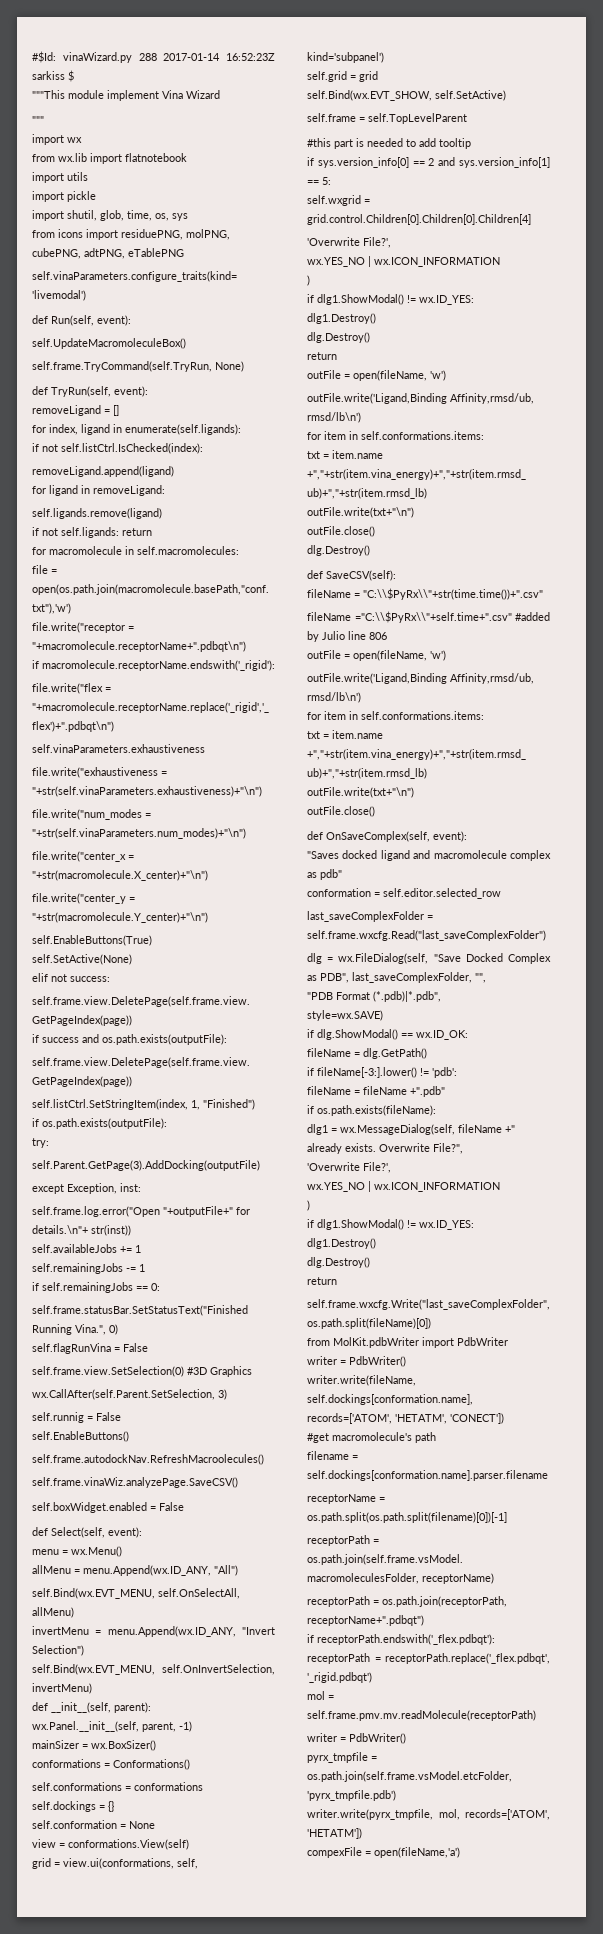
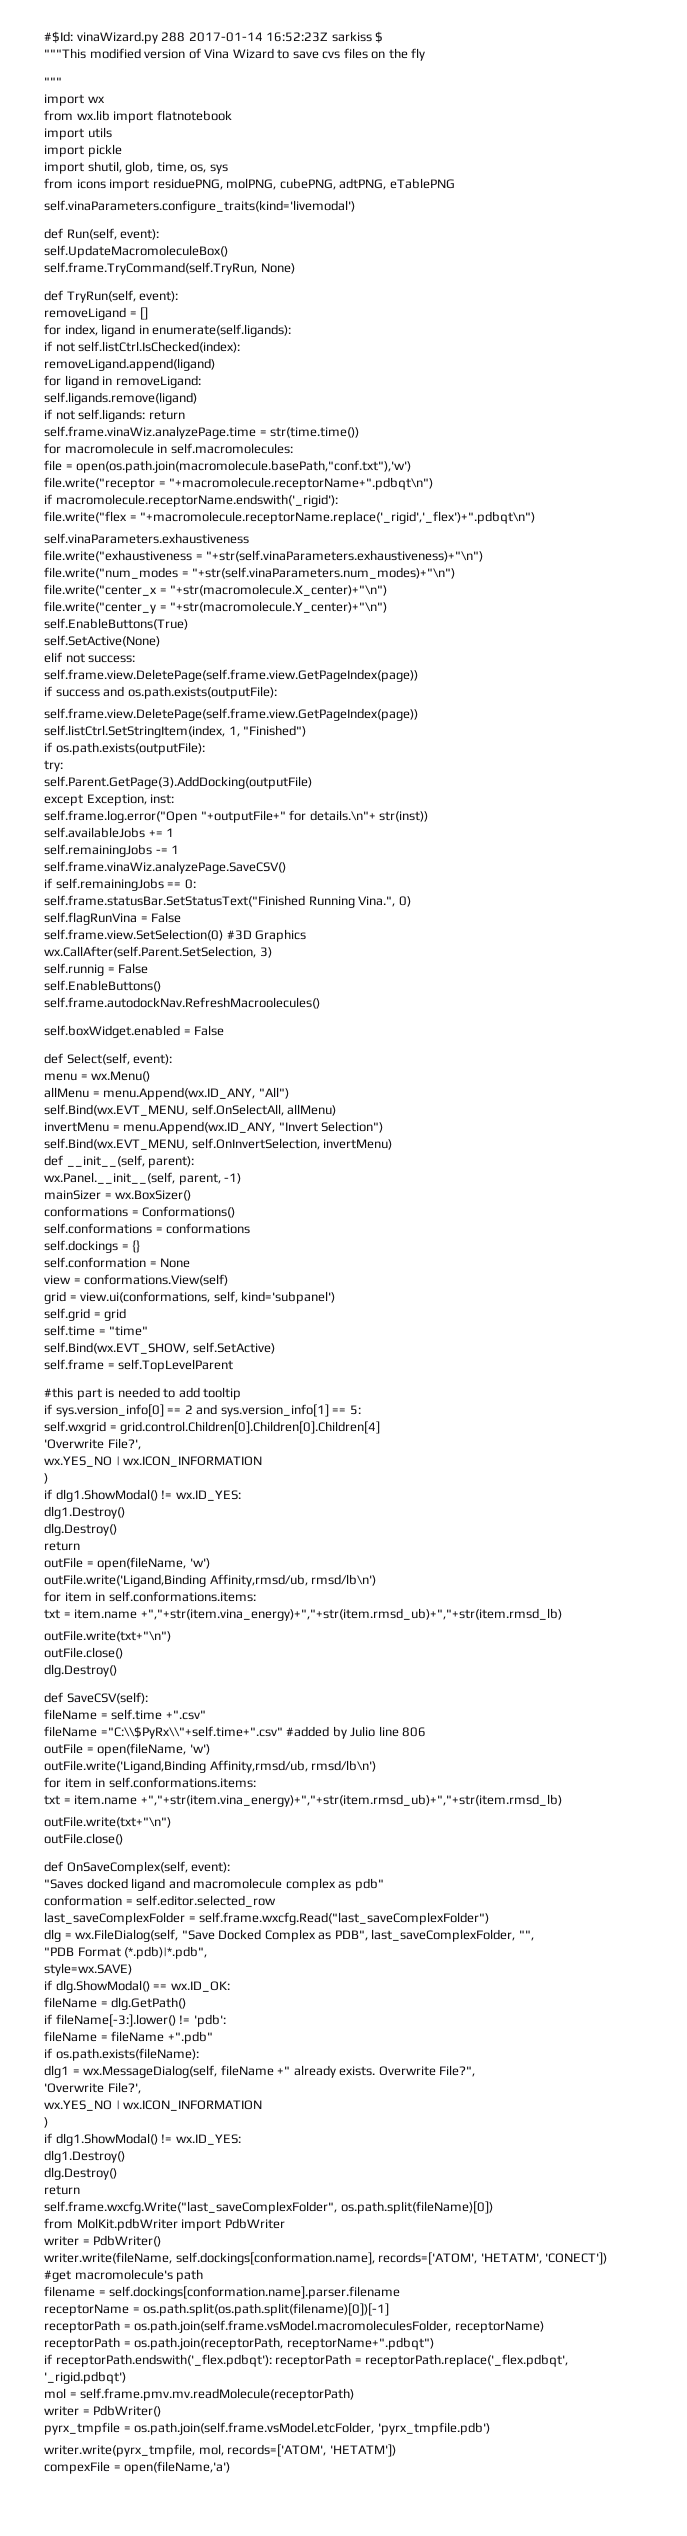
[68,90,159,101] module implement -> [89,48,201,59] modified version of
(220, 94) none -> [277,48,426,61] to save cvs files on the fly
(152, 532) none -> [44,426,360,439] // self.frame.vinaWiz.analyzePage.time = str(time.time())
(145, 1268) none -> [44,861,286,874] // self.frame.vinaWiz.analyzePage.SaveCSV()
[32,1477,238,1488] // self.frame.vinaWiz.analyzePage.SaveCSV() -> (320, 1003) none
(378, 76) none -> [44,1325,149,1336] // self.time = "time"
[363,588,543,600] "C:\\$PyRx\\"+str(time.time())+".csv" -> [111,1709,206,1720] self.time +".csv"

